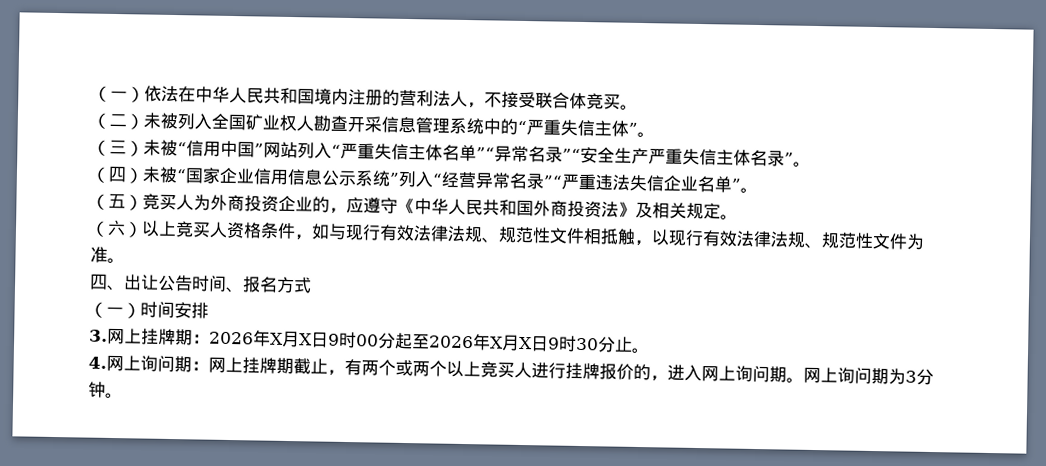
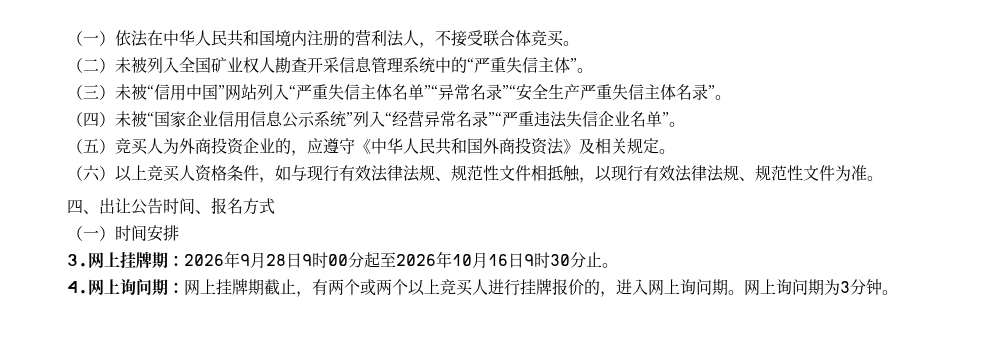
[270,330,313,348] X月X -> [240,252,286,268] 9月28
[490,334,533,351] X月X -> [452,252,508,268] 10月16

